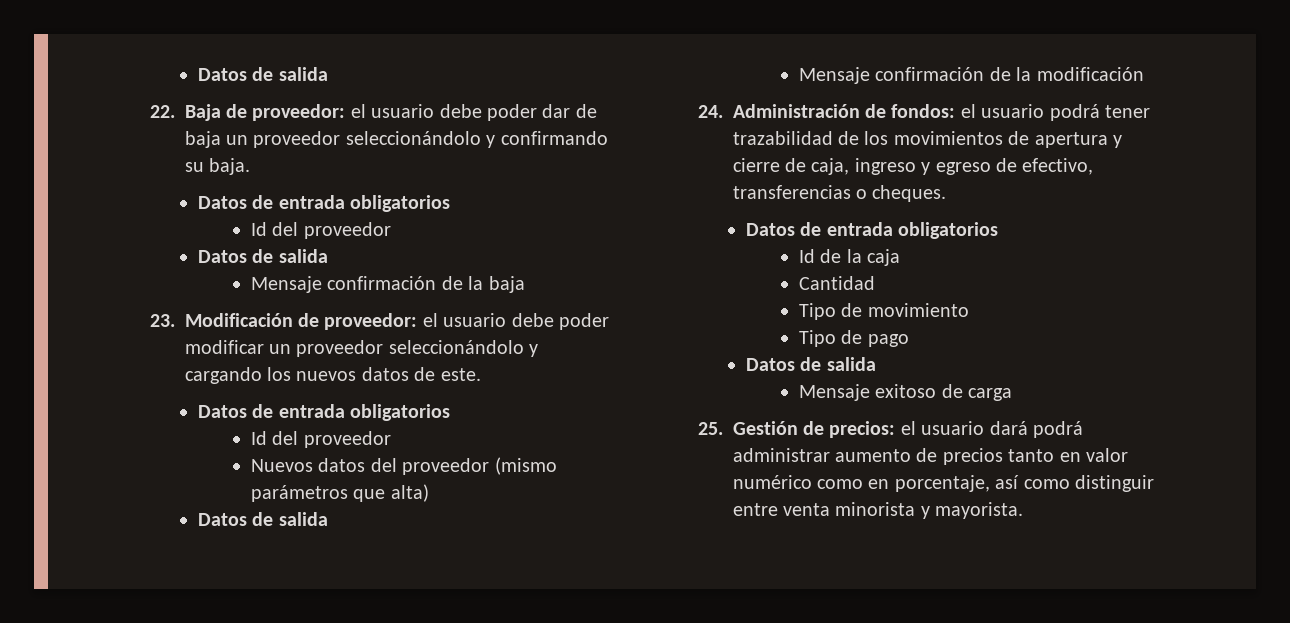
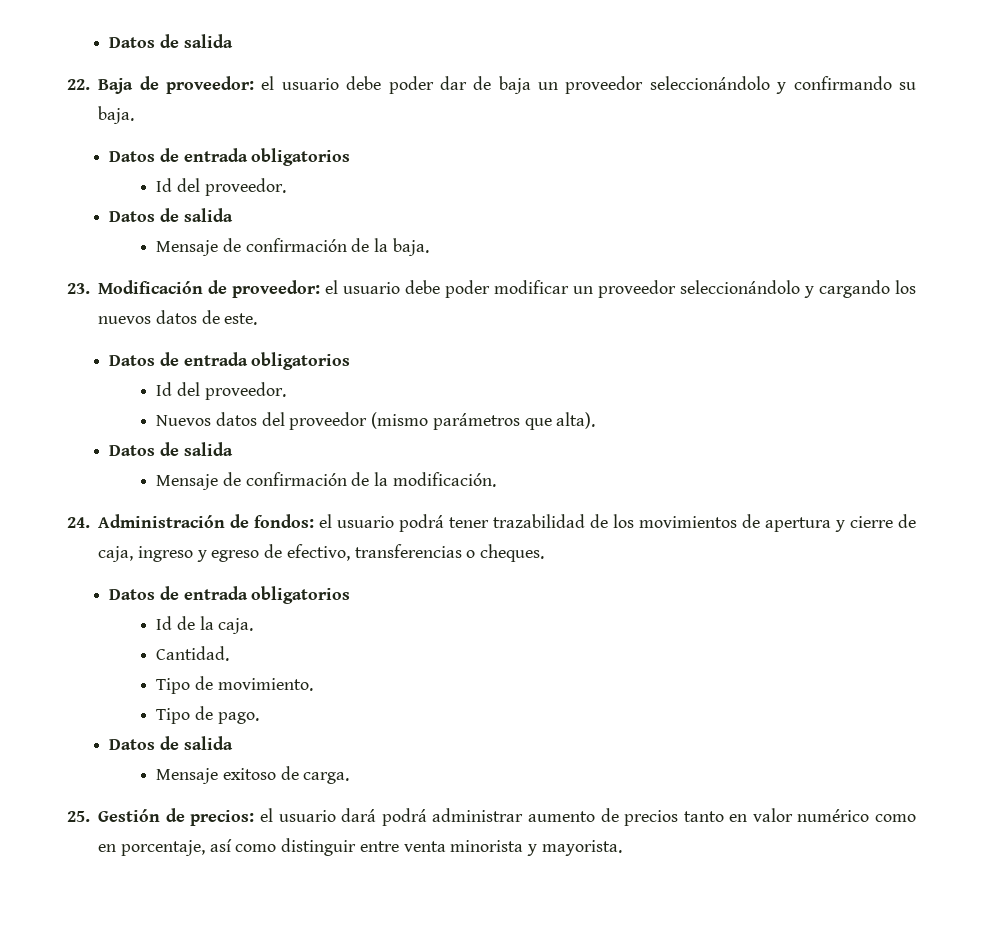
[303,222,391,239] [197,249,328,263] [250,276,525,293] proveedor // Datos de salida // Mensaje confirmación de la baja -> [204,178,286,196] [109,208,233,222] [156,238,429,256] proveedor. // Datos de salida // Mensaje de confirmación de la baja.
[303,431,391,448] proveedor -> [204,382,286,400] proveedor.
[390,484,429,502] [197,512,328,526] [798,67,1144,84] alta) // Datos de salida // Mensaje confirmación de la modificación -> [556,412,596,429] [109,442,233,456] [156,472,496,490] alta). // Datos de salida // Mensaje de confirmación de la modificación.
[867,249,901,266] [798,276,875,290] [798,303,969,320] [798,330,909,347] caja // Cantidad // Tipo de movimiento // Tipo de pago -> [218,618,254,634] [156,646,230,661] [156,676,313,694] [156,706,259,724] caja. // Cantidad. // Tipo de movimiento. // Tipo de pago.
[968,388,1013,401] carga -> [303,772,350,784] carga.

